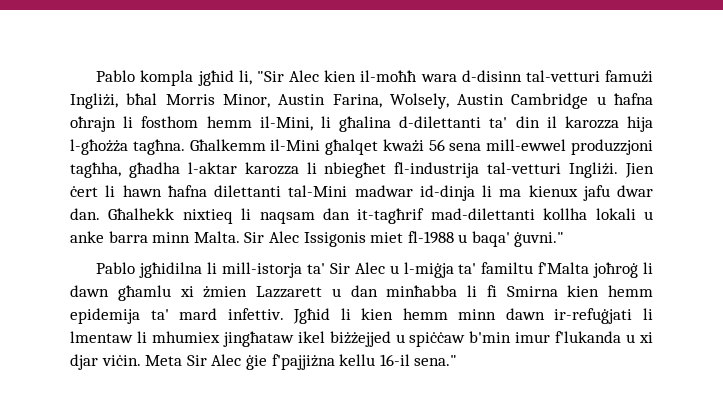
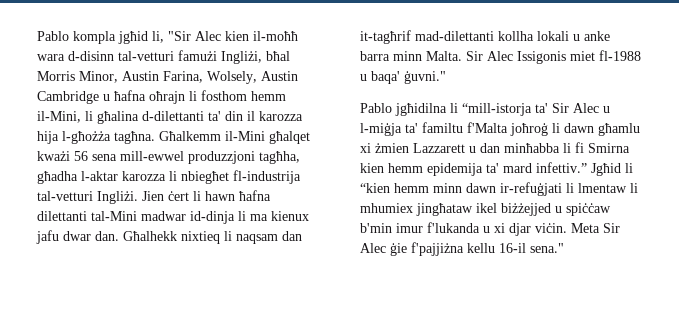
[222,262,303,278] mill-istorja -> [462,103,532,116] “mill-istorja
[227,308,284,320] infettiv. -> [536,162,587,173] infettiv.”
[361,308,394,320] kien -> [360,183,390,193] “kien

